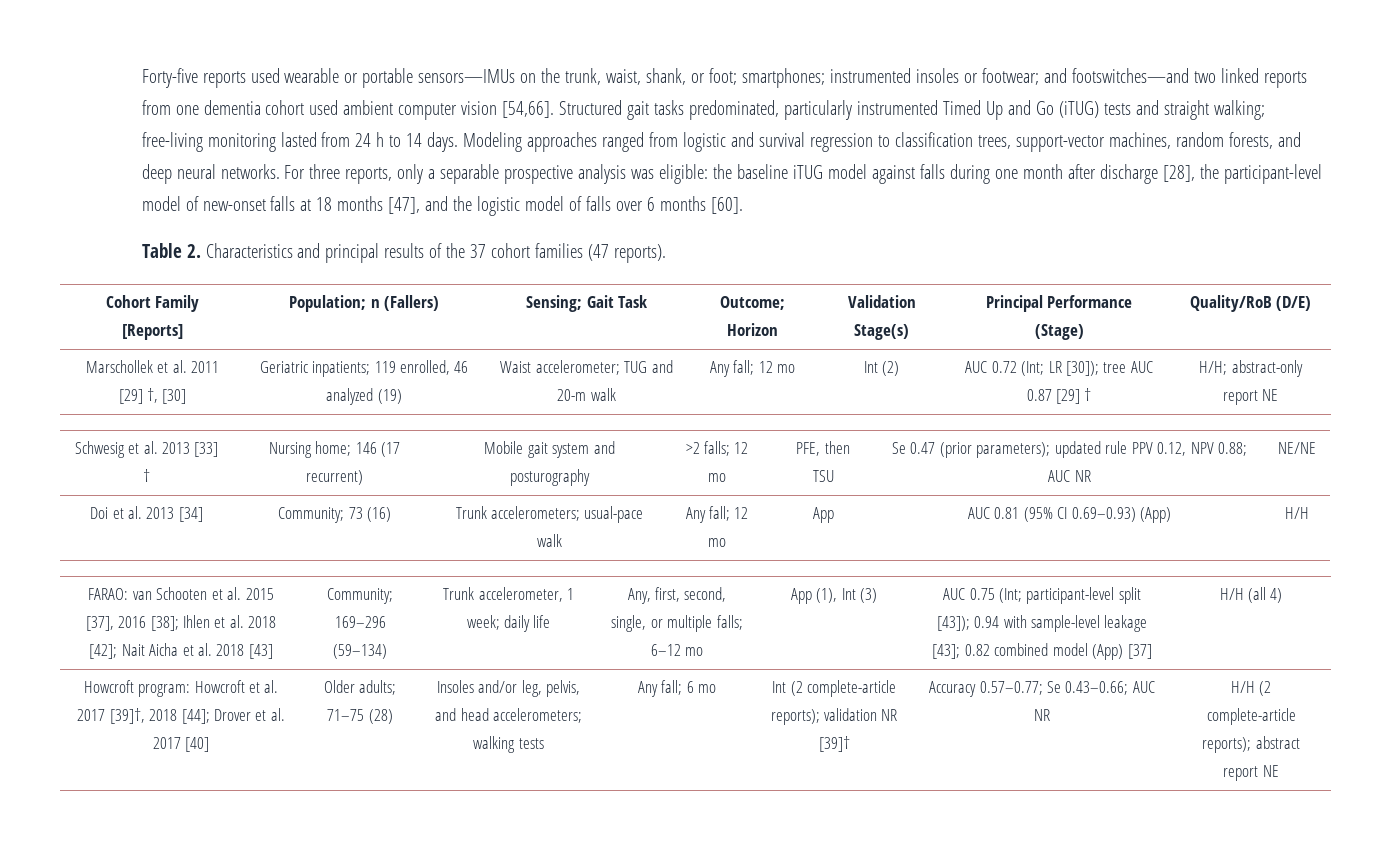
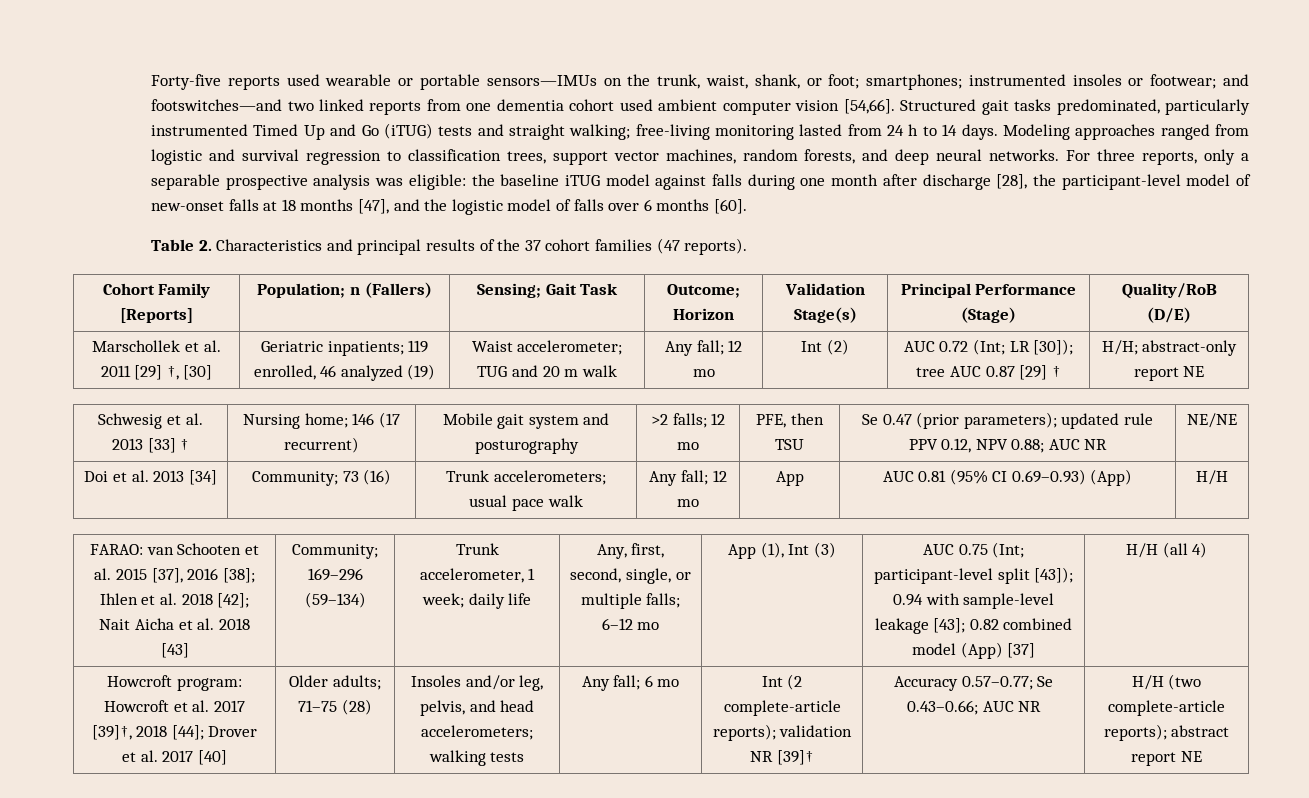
[1016,135,1106,152] support-vector -> [552,151,659,165] support vector
[557,389,587,401] 20-m -> [542,366,579,377] 20 m
[584,506,644,523] usual-pace -> [469,495,544,511] usual pace
[1259,681,1272,696] (2 -> [1168,674,1202,690] (two

